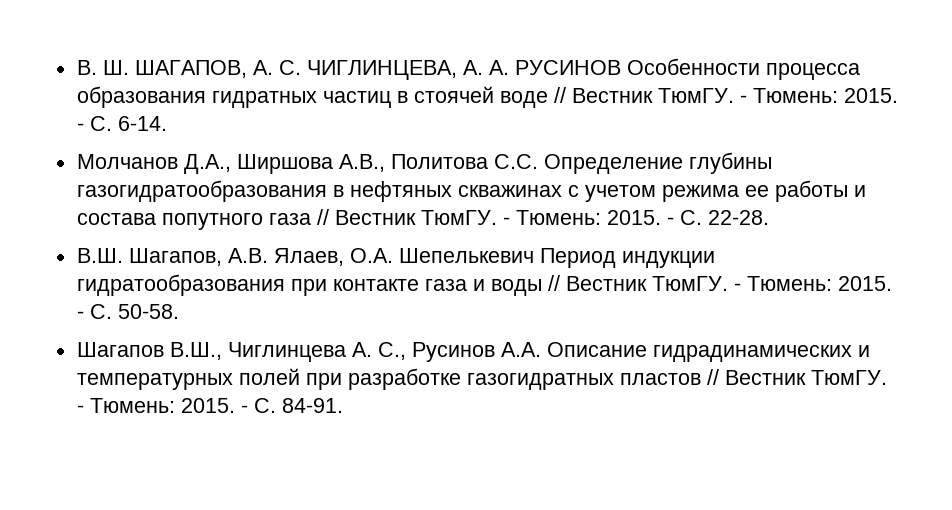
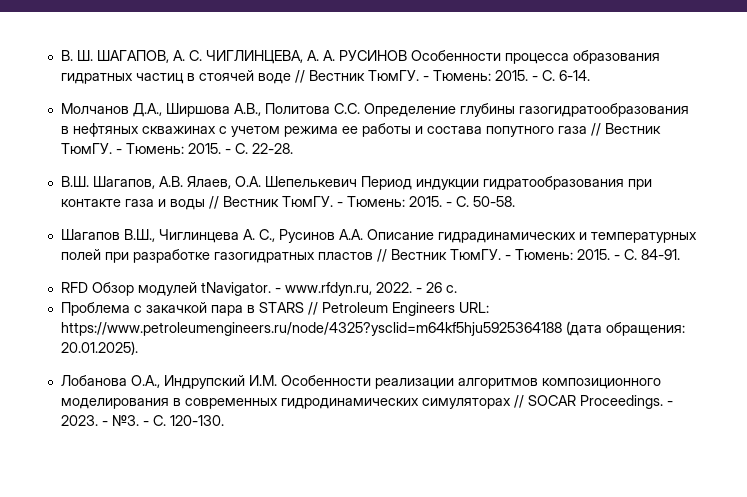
(343, 405) none -> [60,282,457,296] [60,302,489,316] [60,321,685,336] [60,341,138,355] [60,375,661,389] [60,395,673,409] [60,415,224,426] // RFD Обзор модулей tNavigator. - www.rfdyn.ru, 2022. - 26 с. // Проблема с закачкой пара в STARS // Petroleum Engineers URL: https://www.petroleumengineers.ru/node/4325?ysclid=m64kf5hju5925364188 (дата обращения: 20.01.2025). // Лобанова О.А., Индрупский И.М. Особенности реализации алгоритмов композиционного моделирования в современных гидродинамических симуляторах // SOCAR Proceedings. - 2023. - №3. - С. 120-130.

